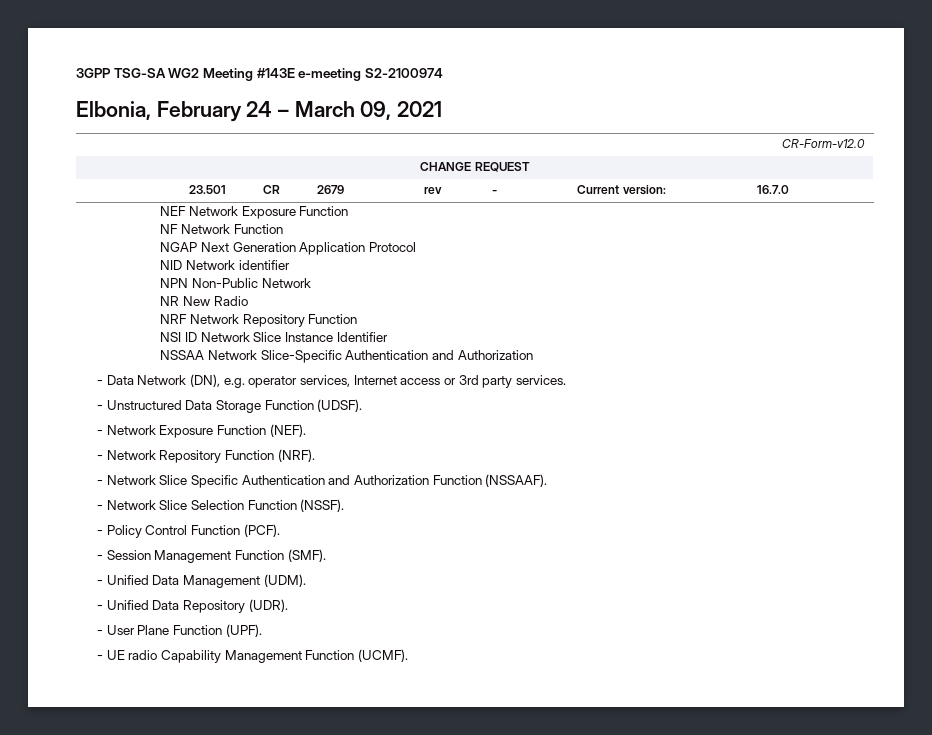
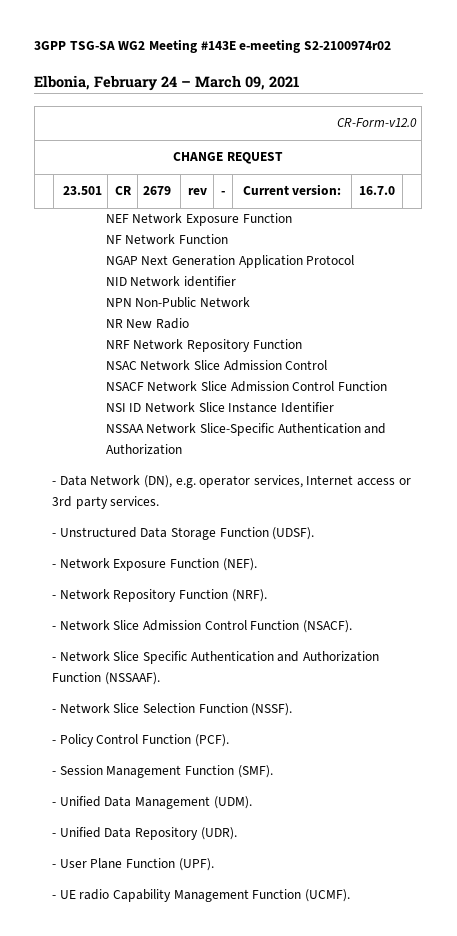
[364,68,443,78] S2-2100974 -> [303,41,391,50] S2-2100974r02
(358, 319) none -> [105,360,328,371] [105,381,387,392] // NSAC Network Slice Admission Control // NSACF Network Slice Admission Control Function
(315, 455) none -> [51,620,352,633] // - Network Slice Admission Control Function (NSACF).

